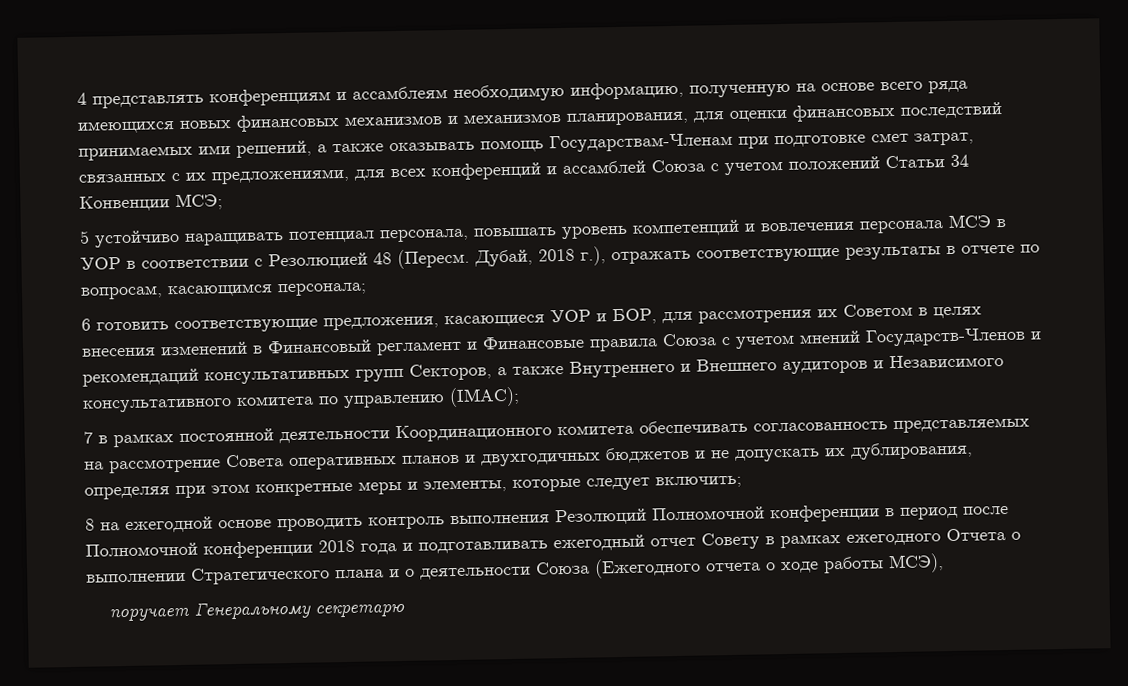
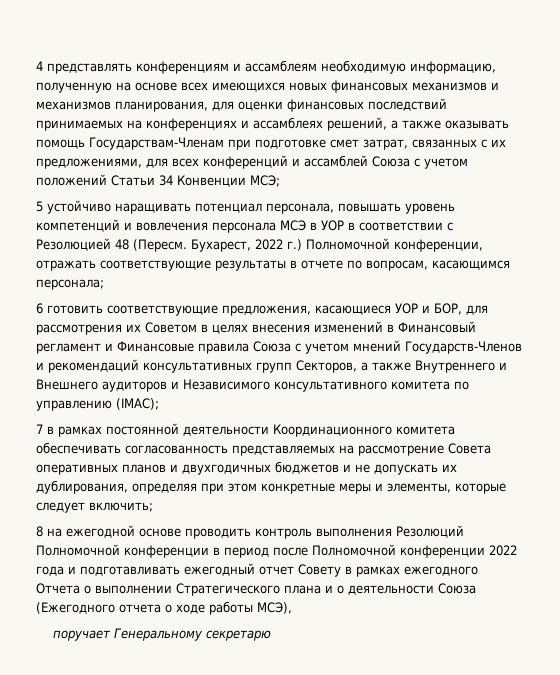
[880,80,968,94] всего ряда -> [181,82,208,91] всех
[198,145,231,155] ими -> [127,117,323,131] на конференциях и ассамблеях
[474,246,606,267] Дубай, 2018 г.), -> [191,238,483,252] Бухарест, 2022 г.) Полномочной конференции,
[318,539,355,553] 2018 -> [489,545,517,556] 2022

